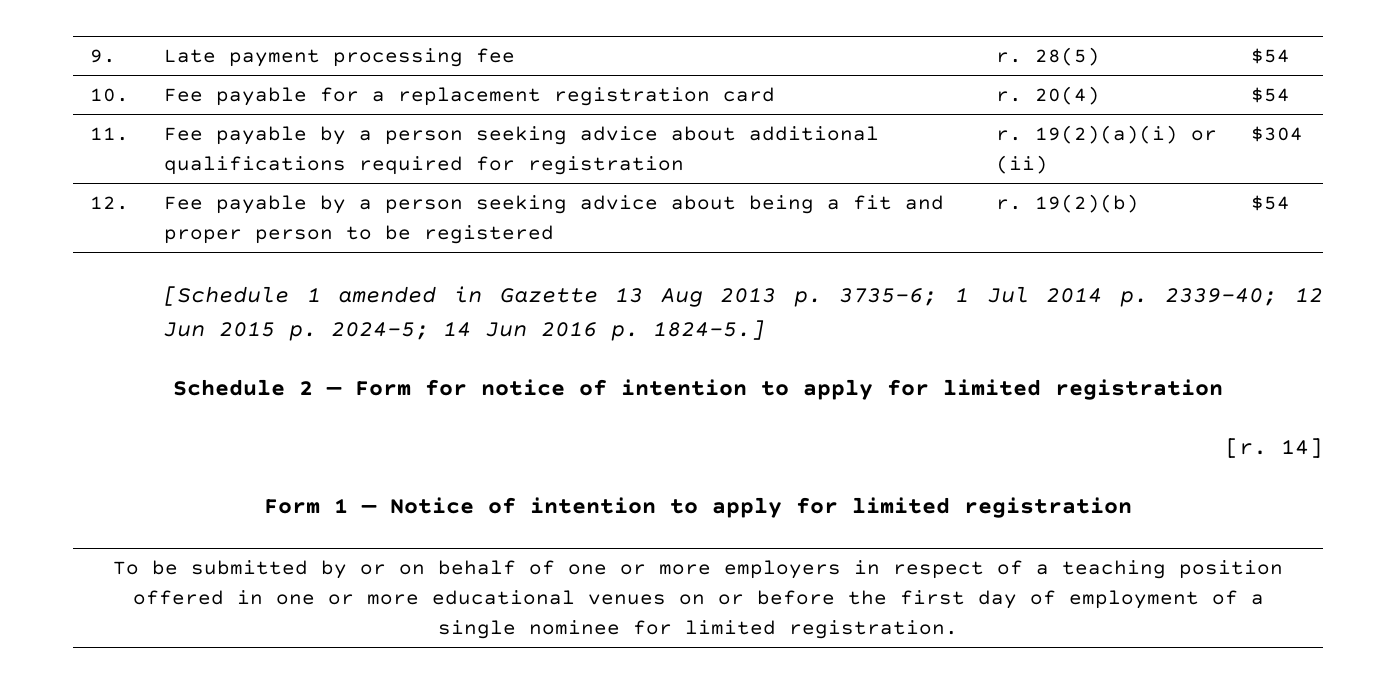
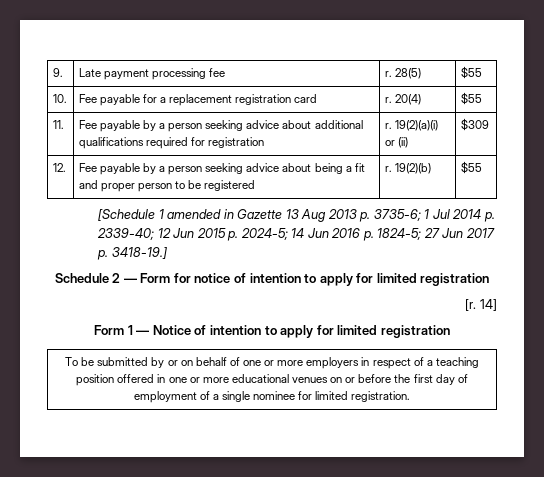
[1251,48,1291,64] $54 -> [460,66,482,79] $55
[1251,87,1291,103] $54 -> [460,92,482,105] $55
[1251,126,1304,142] $304 -> [460,118,489,131] $309
[1251,195,1291,211] $54 -> [460,161,482,174] $55
[653,320,766,340] 1824-5.] -> [377,228,495,240] [97,247,167,260] 1824-5; 27 Jun 2017 p. 3418-19.]

